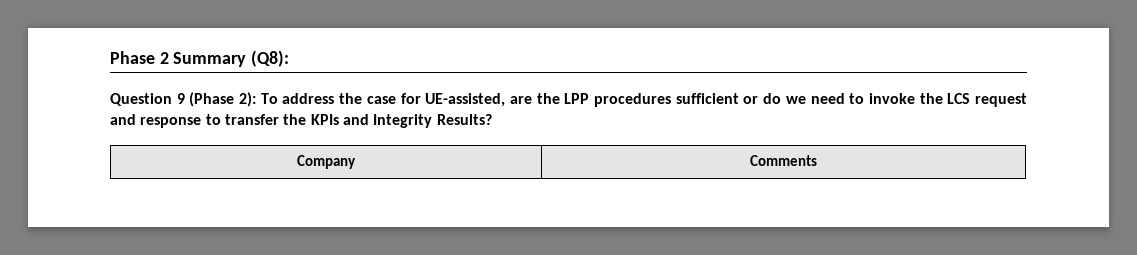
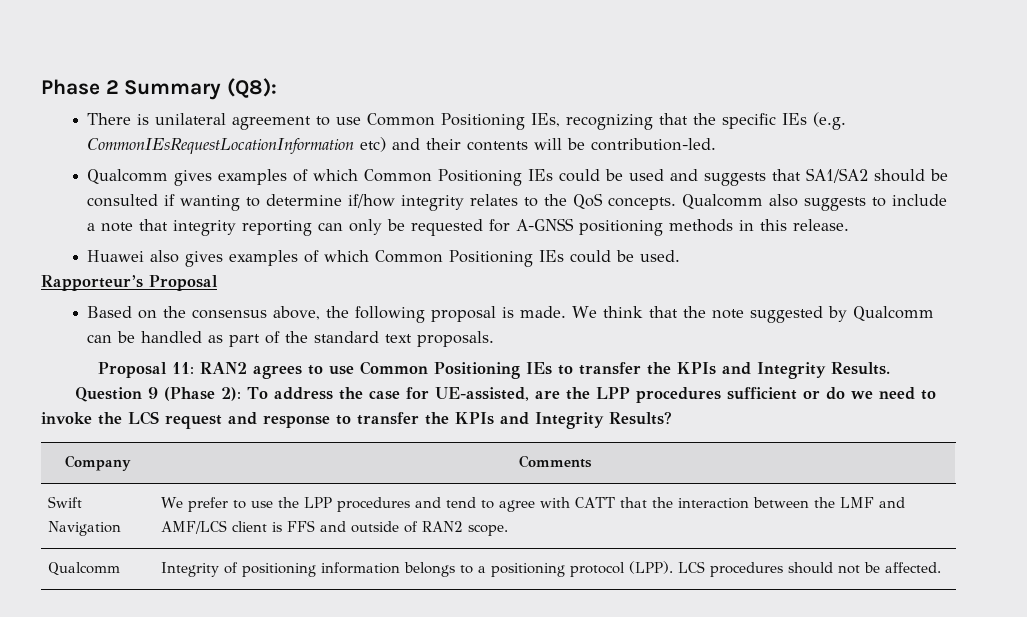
(290, 58) none -> [87,112,847,130] [87,137,717,155] [87,168,949,186] [87,193,948,211] [87,218,850,236] [87,250,681,267] [41,275,218,291] [87,306,935,323] [87,331,495,347] [97,361,890,379] // There is unilateral agreement to use Common Positioning IEs, recognizing that the specific IEs (e.g. CommonIEsRequestLocationInformation etc) and their contents will be contribution-led. // Qualcomm gives examples of which Common Positioning IEs could be used and suggests that SA1/SA2 should be consulted if wanting to determine if/how integrity relates to the QoS concepts. Qualcomm also suggests to include a note that integrity reporting can only be requested for A-GNSS positioning methods in this release. // Huawei also gives examples of which Common Positioning IEs could be used. // Rapporteur’s Proposal // Based on the consensus above, the following proposal is made. We think that the note suggested by Qualcomm can be handled as part of the standard text proposals. // Proposal 11: RAN2 agrees to use Common Positioning IEs to transfer the KPIs and Integrity Results.
(817, 160) none -> [47,496,82,508] [47,521,121,536] [160,497,905,512] [160,520,508,536] [47,562,120,576] [160,561,941,577] // Swift Navigation | We prefer to use the LPP procedures and tend to agree with CATT that the interaction between the LMF and AMF/LCS client is FFS and outside of RAN2 scope. // Qualcomm | Integrity of positioning information belongs to a positioning protocol (LPP). LCS procedures should not be affected.

